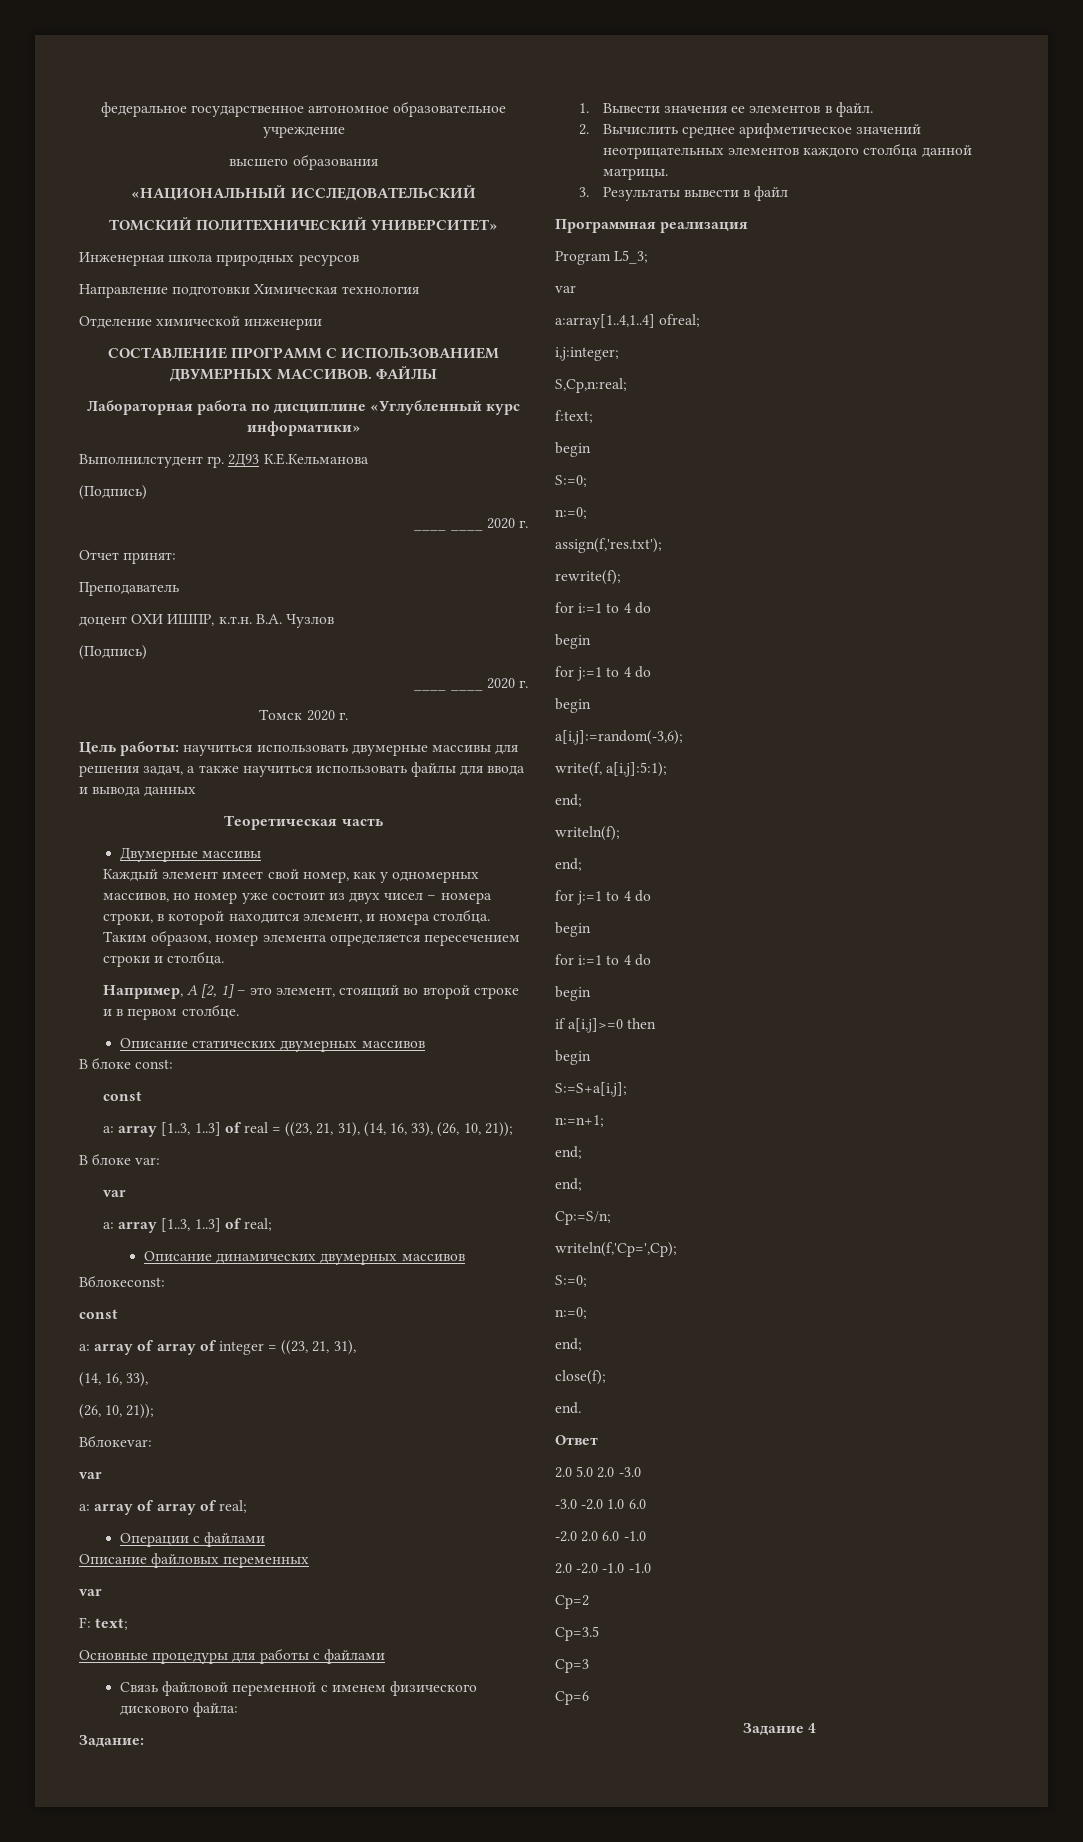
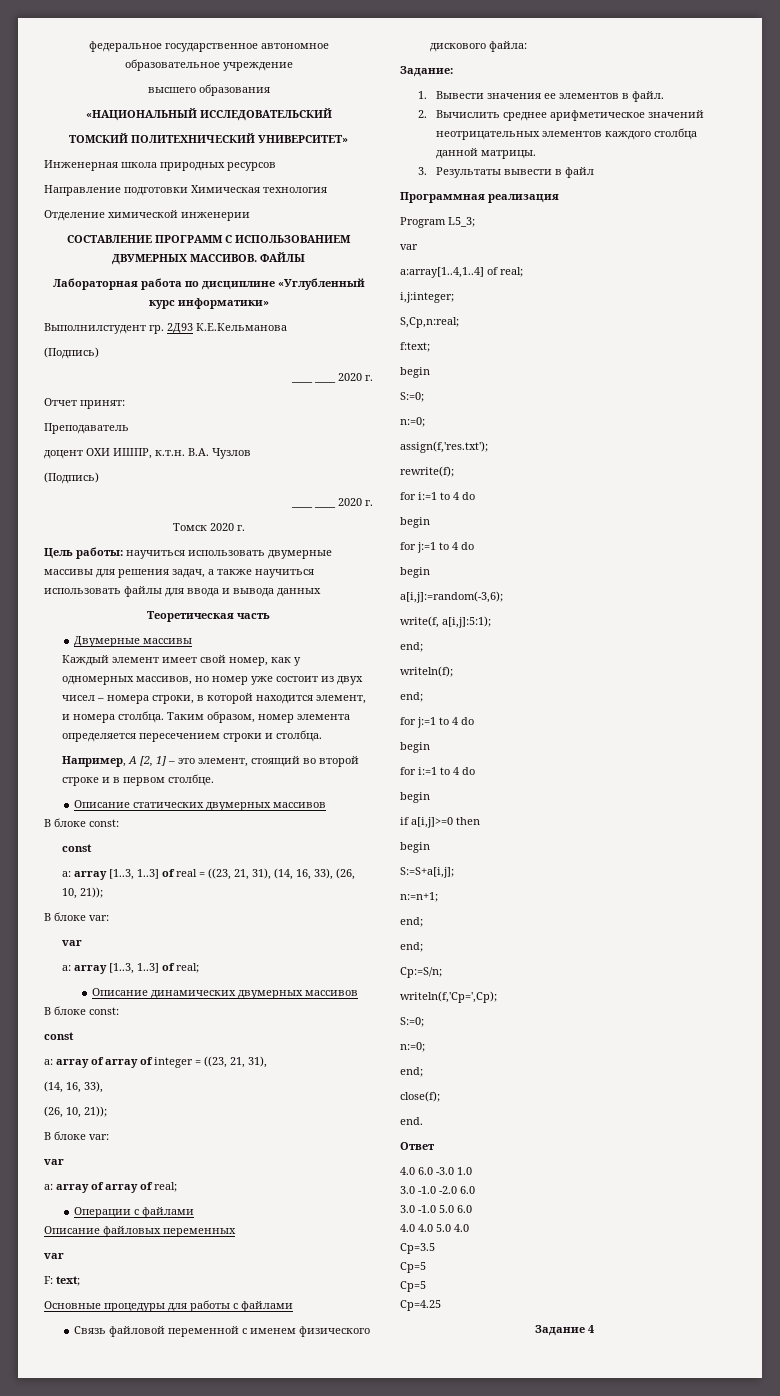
[79,1275,165,1287] Вблокеconst: -> [44,1006,119,1015] В блоке const:
[79,1435,152,1447] Вблокеvar: -> [44,1131,109,1140] В блоке var:
[659,314,701,327] ofreal; -> [487,267,523,277] of real;
[555,1466,641,1478] [555,1499,646,1510] [555,1531,646,1542] [555,1563,651,1574] [555,1595,589,1609] [555,1626,599,1641] [555,1659,589,1673] [555,1691,589,1705] 2.0 5.0 2.0 -3.0 // -3.0 -2.0 1.0 6.0 // -2.0 2.0 6.0 -1.0 // 2.0 -2.0 -1.0 -1.0 // Cp=2 // Cp=3.5 // Cp=3 // Cp=6 -> [400,1167,472,1175] [400,1186,475,1194] [400,1205,472,1213] [400,1224,469,1232] [400,1243,435,1254] [400,1262,426,1273] [400,1281,426,1292] [400,1300,441,1311] 4.0 6.0 -3.0 1.0 // 3.0 -1.0 -2.0 6.0 // 3.0 -1.0 5.0 6.0 // 4.0 4.0 5.0 4.0 // Cp=3.5 // Cp=5 // Cp=5 // Cp=4.25

